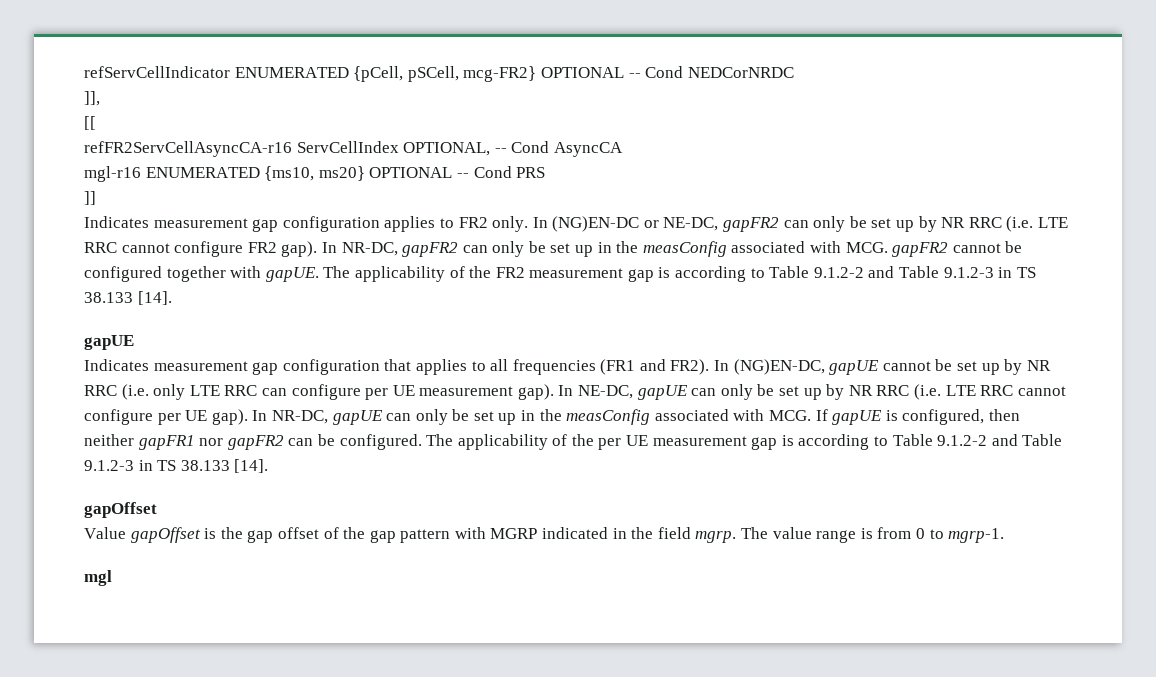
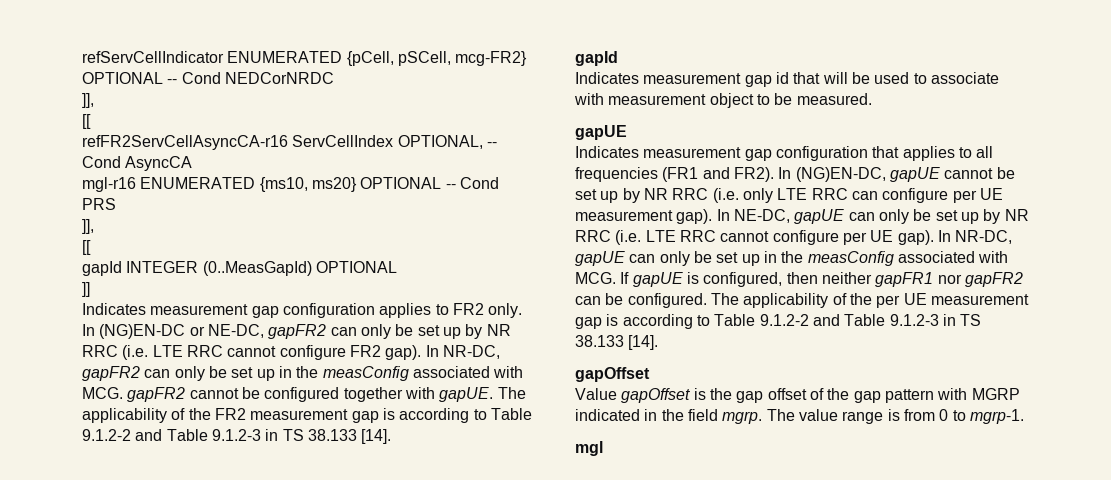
(546, 172) none -> [82,219,94,234] [82,240,91,255] [82,261,397,276] // ]], // [[ // gapId INTEGER (0..MeasGapId) OPTIONAL
(172, 298) none -> [575,51,618,66] [575,72,999,87] [574,93,872,108] // gapId // Indicates measurement gap id that will be used to associate with measurement object to be measured.

